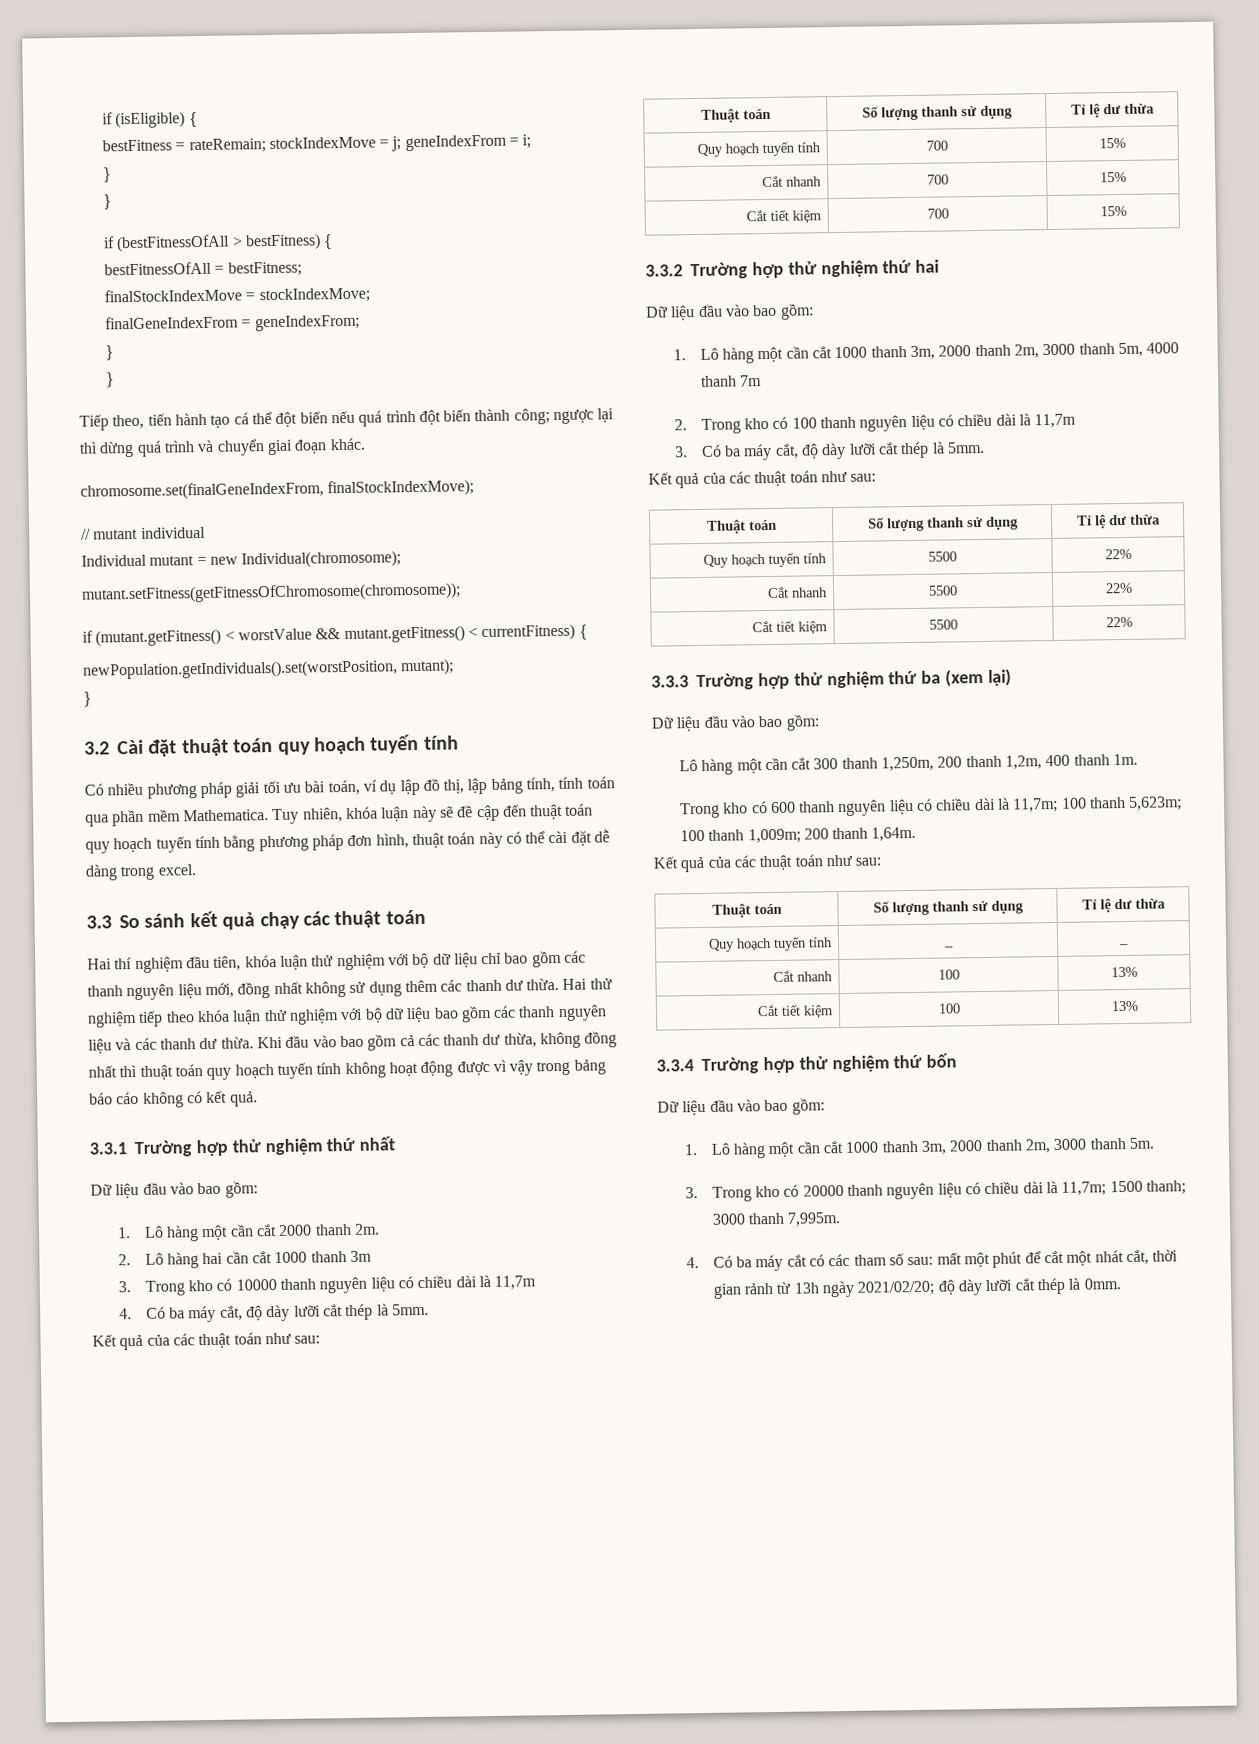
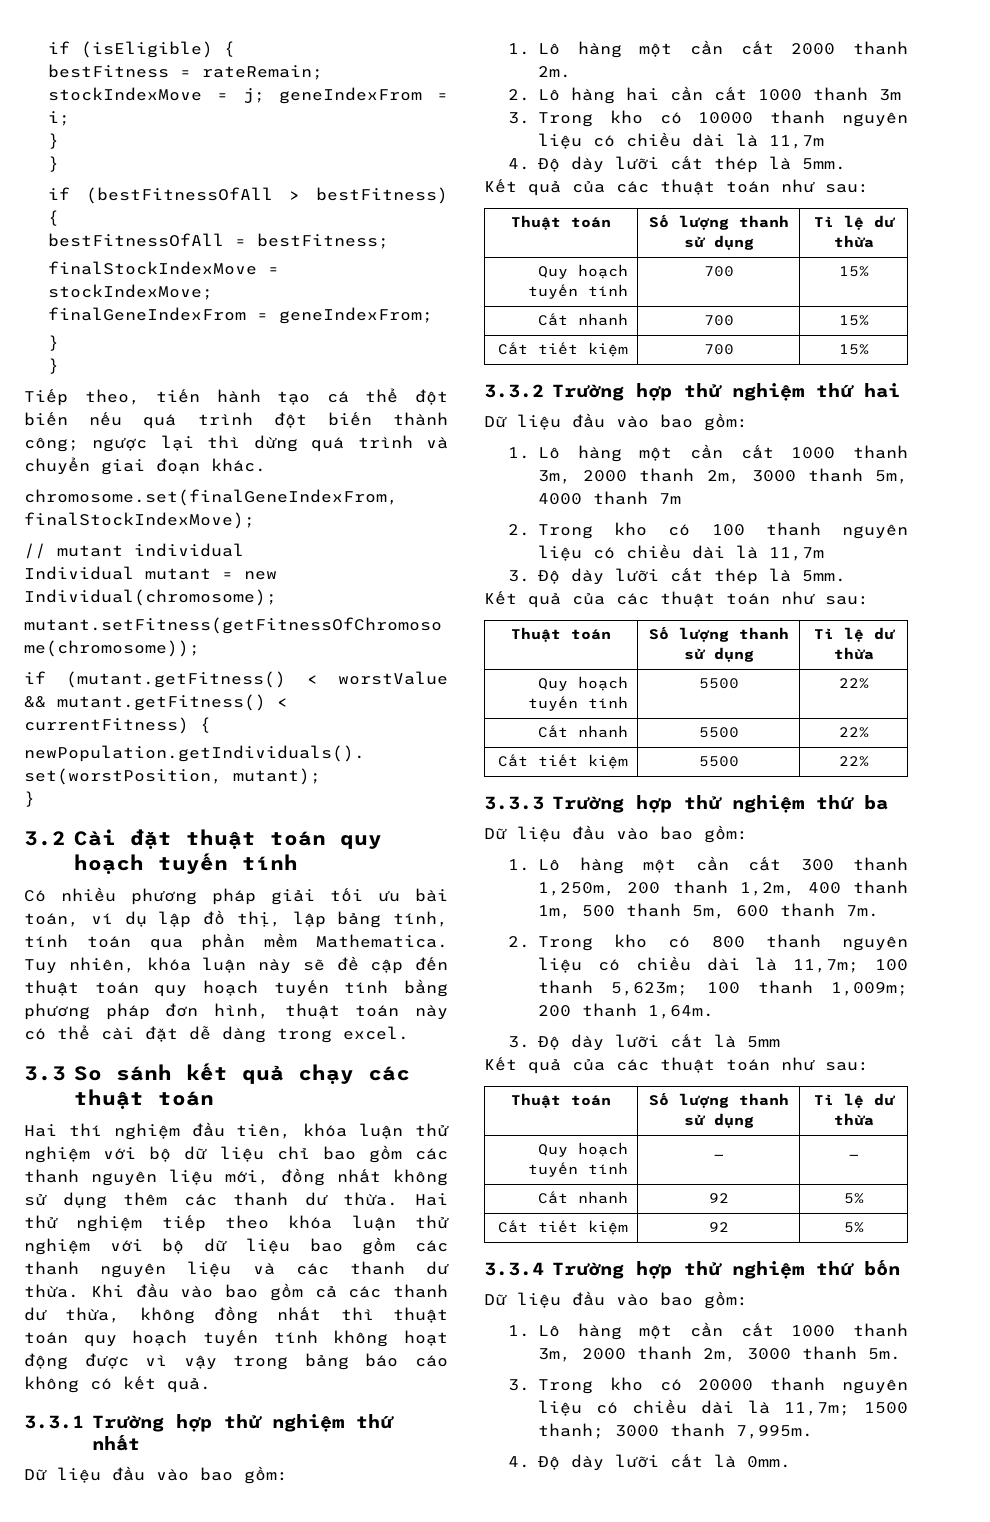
[145,1305,264,1323] Có ba máy cắt, độ -> [537,158,561,172] Độ
[700,443,820,461] Có ba máy cắt, độ -> [537,570,561,584] Độ
[945,668,1013,687] [651,714,820,732] (xem lại) // Dữ liệu đầu vào bao gồm: // -> [484,825,748,843] [508,859,531,871] // Dữ liệu đầu vào bao gồm: // 1.
[1113,753,1139,766] [679,801,796,819] 1m. // Trong kho có 600 -> [538,903,880,919] [508,934,745,951] 1m, 500 thanh 5m, 600 thanh 7m. // 2. Trong kho có 800
(917, 834) none -> [508,1034,781,1051] // 3. Độ dày lưỡi cắt là 5mm
[937,969,960,980] [1110,966,1138,978] [757,1004,835,1018] [937,1003,961,1014] [1110,1000,1139,1012] 100 | 13% // Cắt tiết kiệm | 100 | 13% -> [708,1193,729,1203] [843,1193,864,1204] [498,1220,629,1235] [708,1222,729,1232] [843,1222,864,1233] 92 | 5% // Cắt tiết kiệm | 92 | 5%
[712,1249,1179,1272] [712,1277,1066,1299] Có ba máy cắt có các tham số sau: mất một phút để cắt một nhát cắt, thời gian rảnh từ 13h ngày 2021/02/20; độ dày lưỡi cắt thép -> [537,1454,704,1471] Độ dày lưỡi cắt

